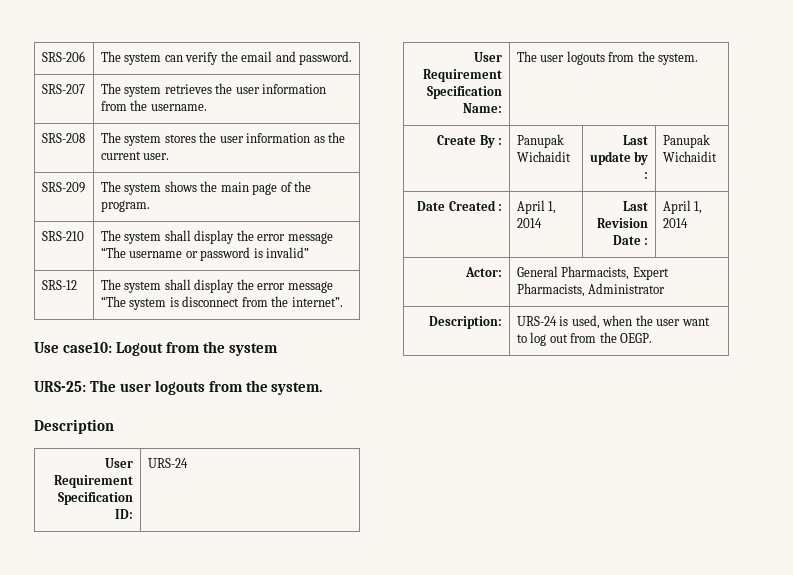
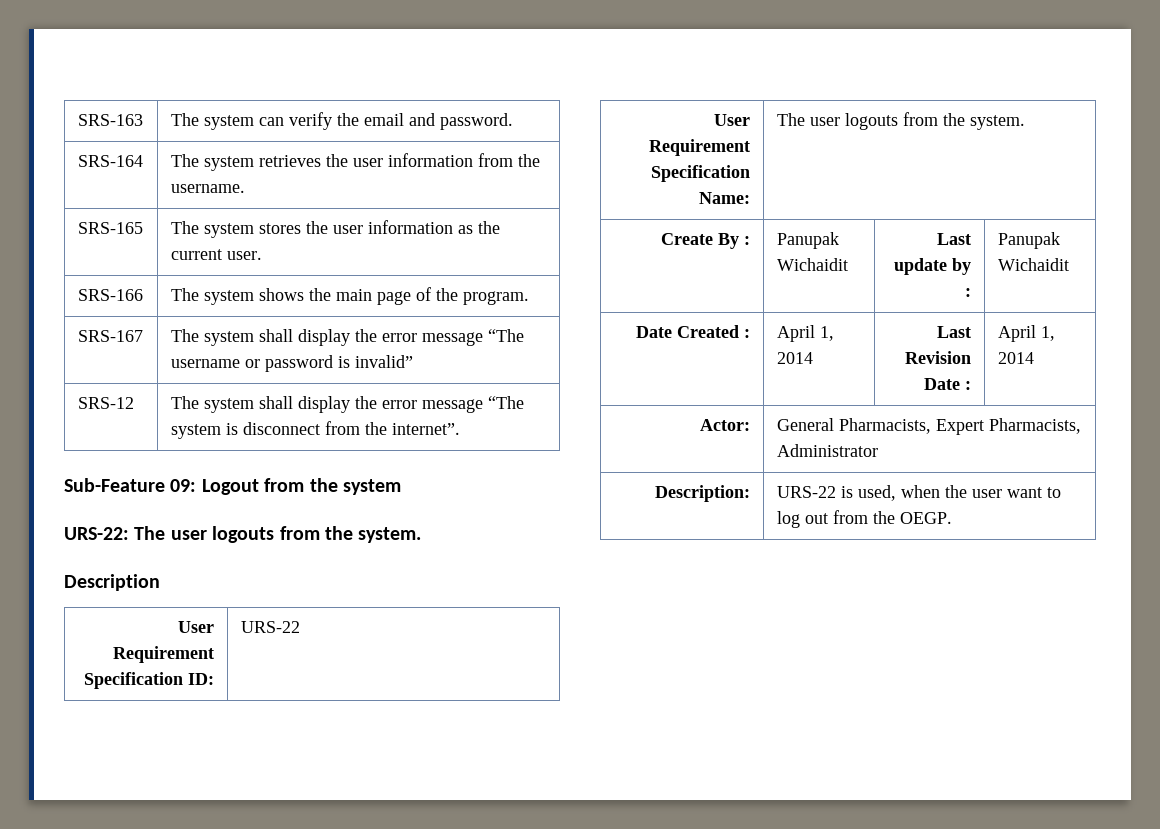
[41,51,85,62] SRS-206 -> [77,114,143,126] SRS-163
[41,84,85,94] SRS-207 -> [77,155,143,167] SRS-164
[41,133,85,143] SRS-208 -> [77,222,143,234] SRS-165
[41,182,85,193] SRS-209 -> [77,289,143,301] SRS-166
[41,231,84,241] SRS-210 -> [77,330,143,342] SRS-167
[34,342,112,353] Use case10: -> [64,478,197,492] Sub-Feature 09:
[34,381,86,392] URS-25: -> [64,527,129,540] URS-22:
[147,458,188,468] URS-24 -> [240,621,300,633] URS-22
[516,316,557,326] URS-24 -> [776,486,836,498] URS-22

